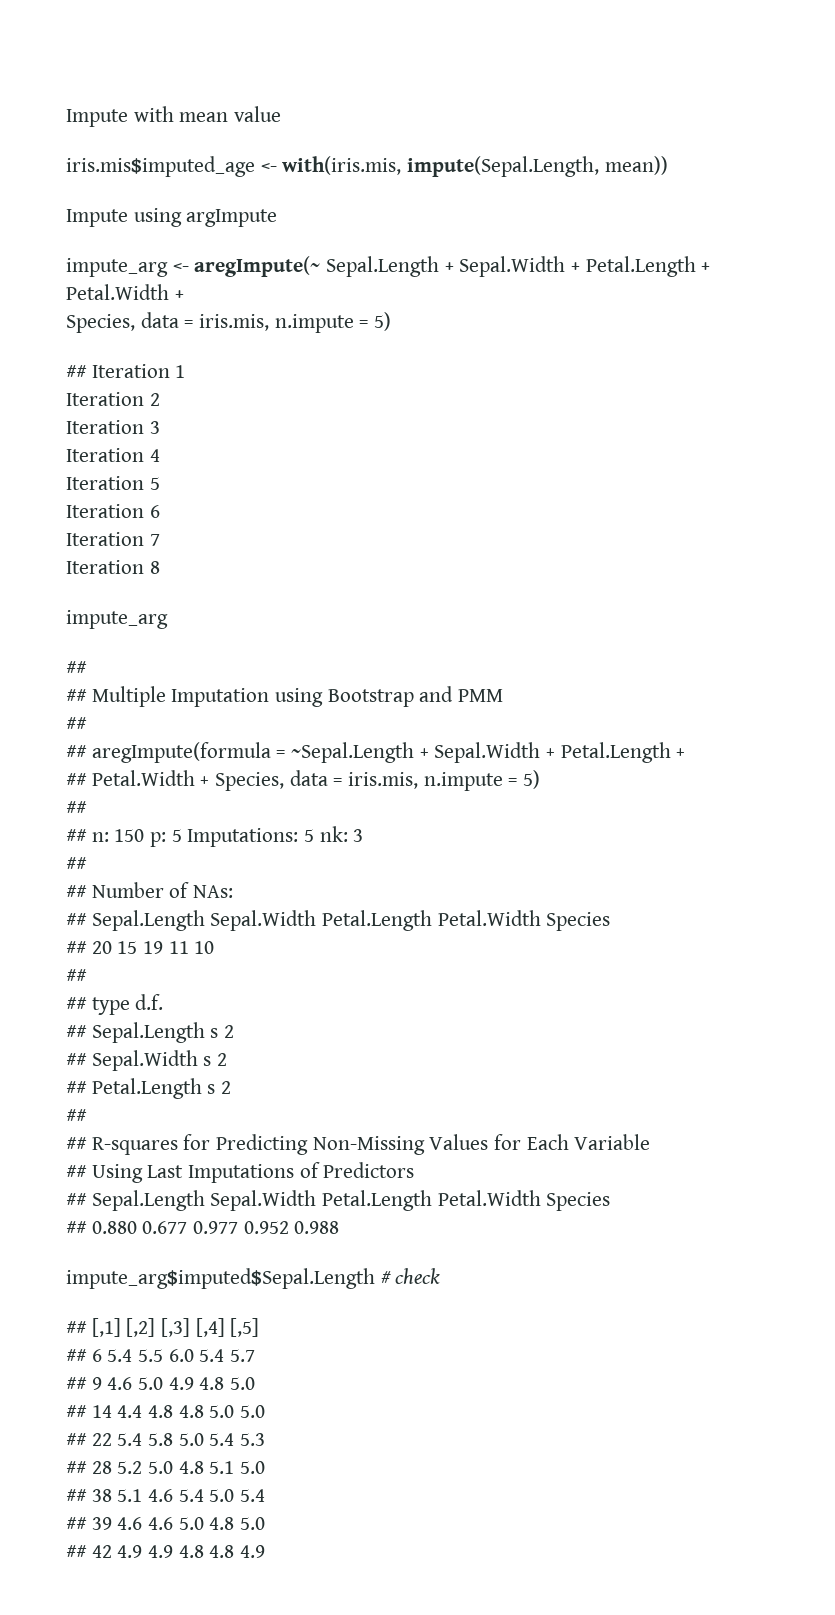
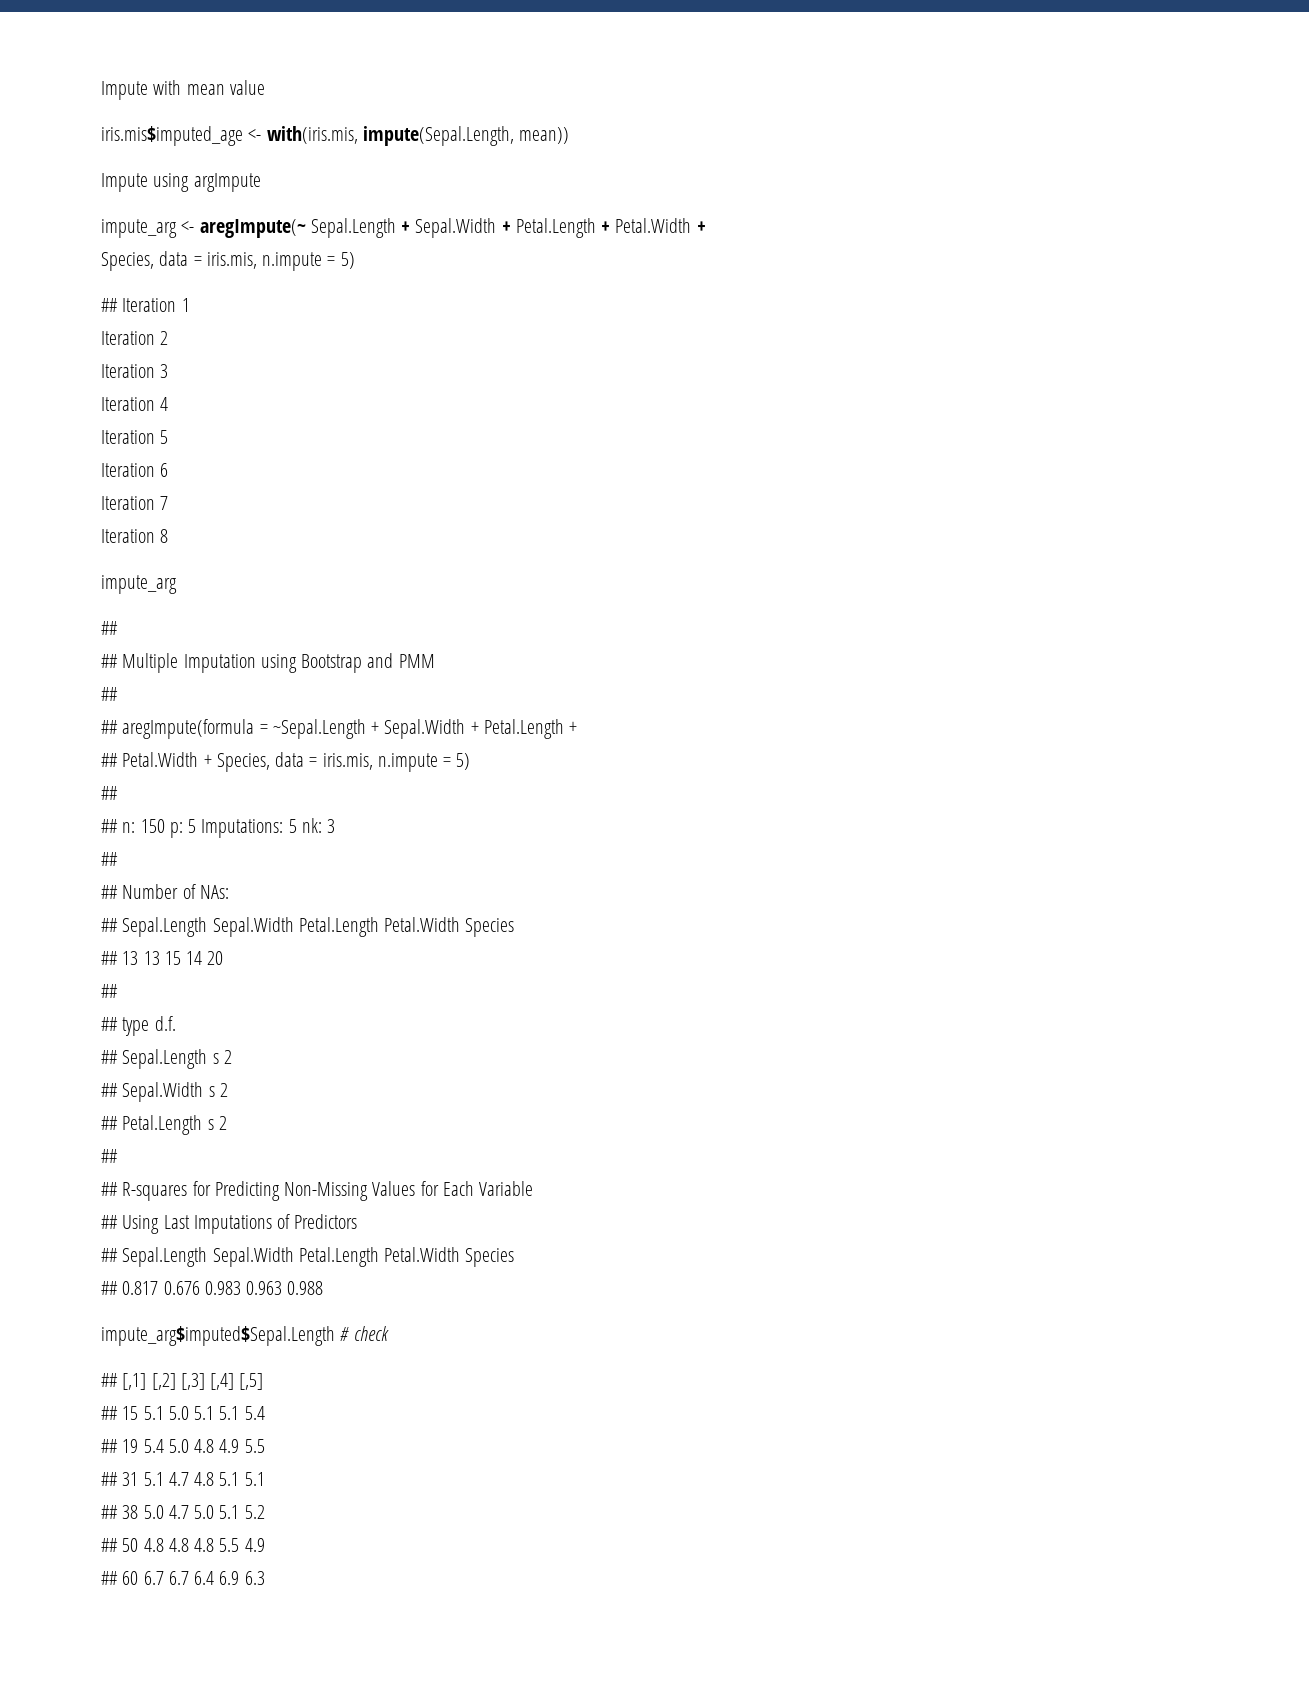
[91,941,215,954] 20 15 19 11 10 -> [122,951,224,965] 13 13 15 14 20
[91,1221,289,1234] 0.880 0.677 0.977 0.952 -> [122,1281,283,1295] 0.817 0.676 0.983 0.963
[91,1349,256,1362] [66,1377,256,1390] [66,1405,266,1418] [66,1433,266,1446] [66,1461,174,1474] 6 5.4 5.5 6.0 5.4 5.7 // ## 9 4.6 5.0 4.9 4.8 5.0 // ## 14 4.4 4.8 4.8 5.0 5.0 // ## 22 5.4 5.8 5.0 5.4 5.3 // ## 28 5.2 5.0 -> [122,1406,265,1420] [101,1439,265,1453] [101,1472,189,1486] 15 5.1 5.0 5.1 5.1 5.4 // ## 19 5.4 5.0 4.8 4.9 5.5 // ## 31 5.1 4.7
[240,1461,266,1474] 5.0 -> [244,1472,265,1486] 5.1
[117,1489,266,1502] [66,1517,266,1530] [66,1545,266,1558] 5.1 4.6 5.4 5.0 5.4 // ## 39 4.6 4.6 5.0 4.8 5.0 // ## 42 4.9 4.9 4.8 4.8 4.9 -> [143,1505,265,1519] [101,1538,265,1552] [101,1571,265,1585] 5.0 4.7 5.0 5.1 5.2 // ## 50 4.8 4.8 4.8 5.5 4.9 // ## 60 6.7 6.7 6.4 6.9 6.3

